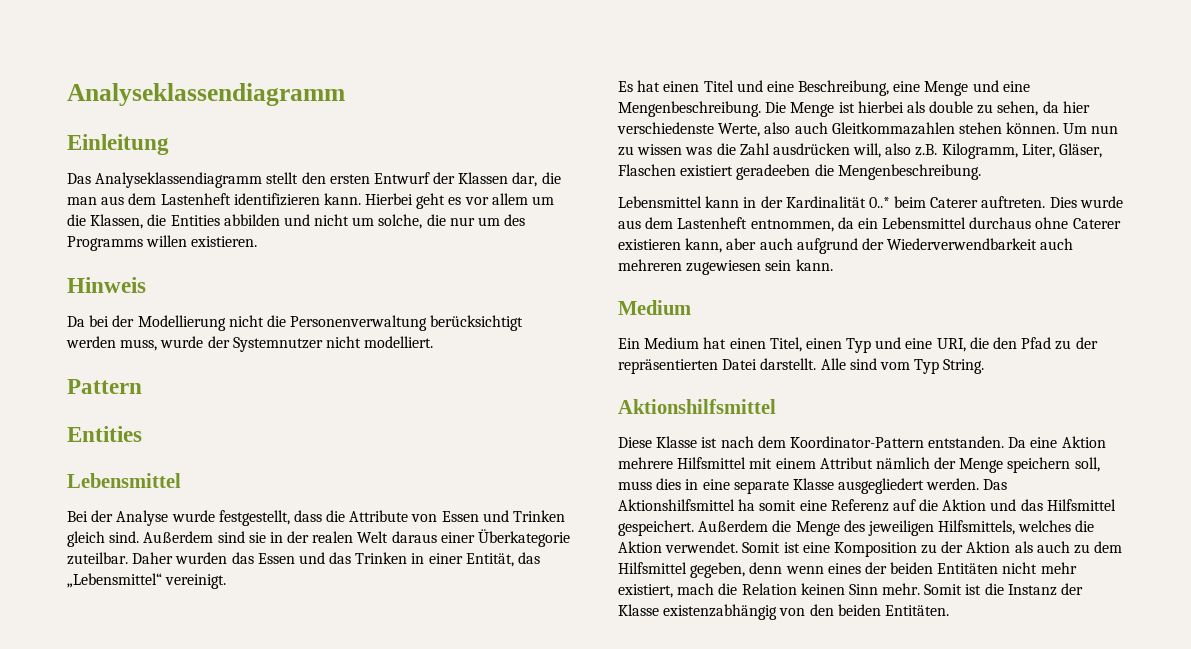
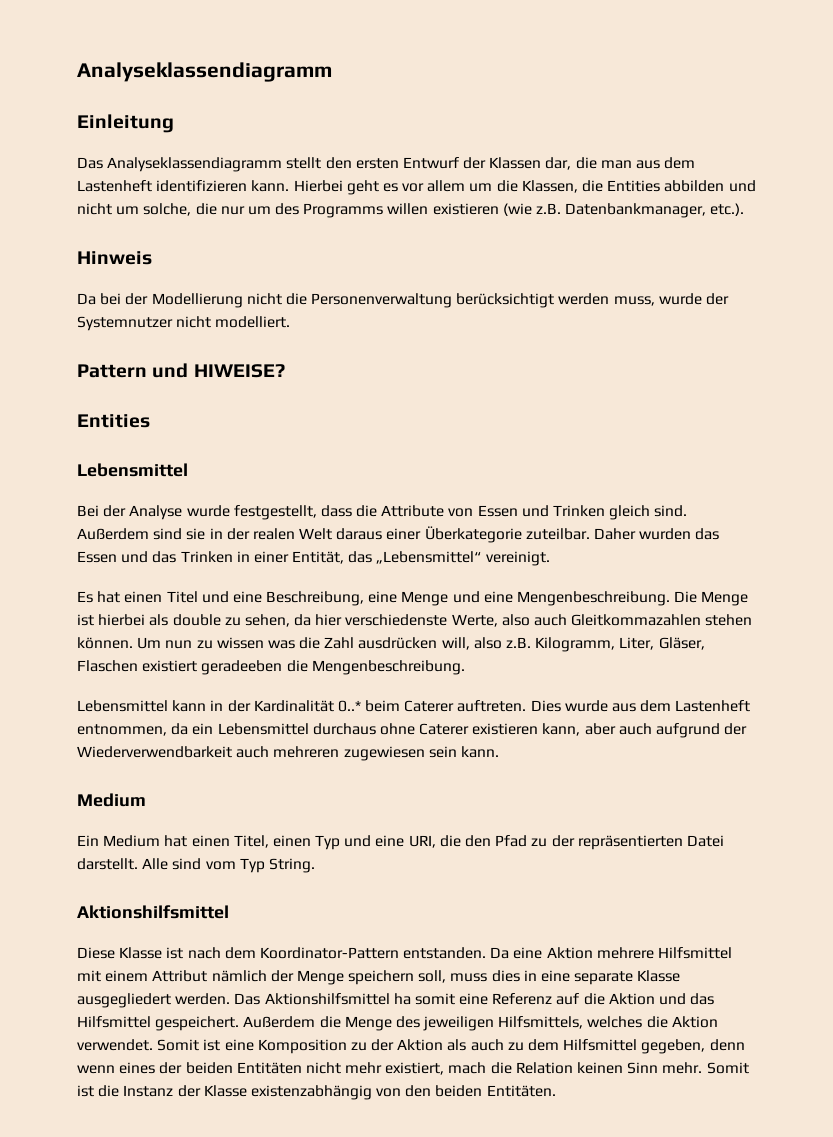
[191,236,258,247] existieren. -> [432,203,745,218] existieren (wie z.B. Datenbankmanager, etc.).
(142, 386) none -> [152,363,285,378] und HIWEISE?

